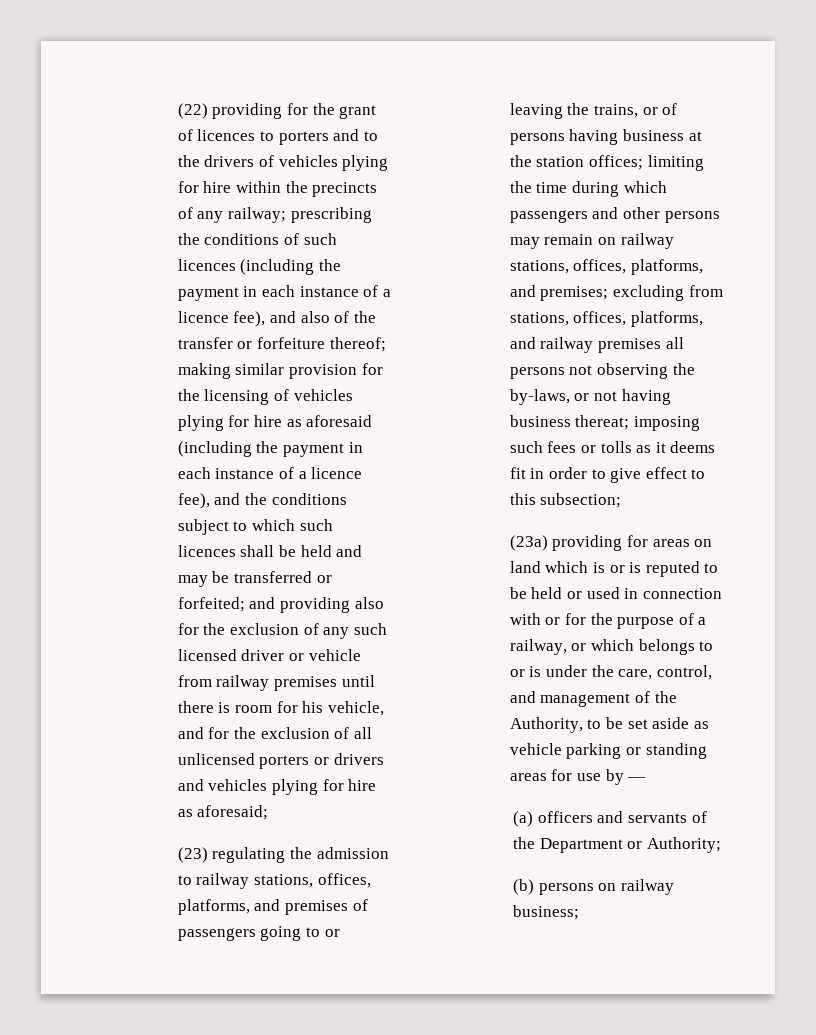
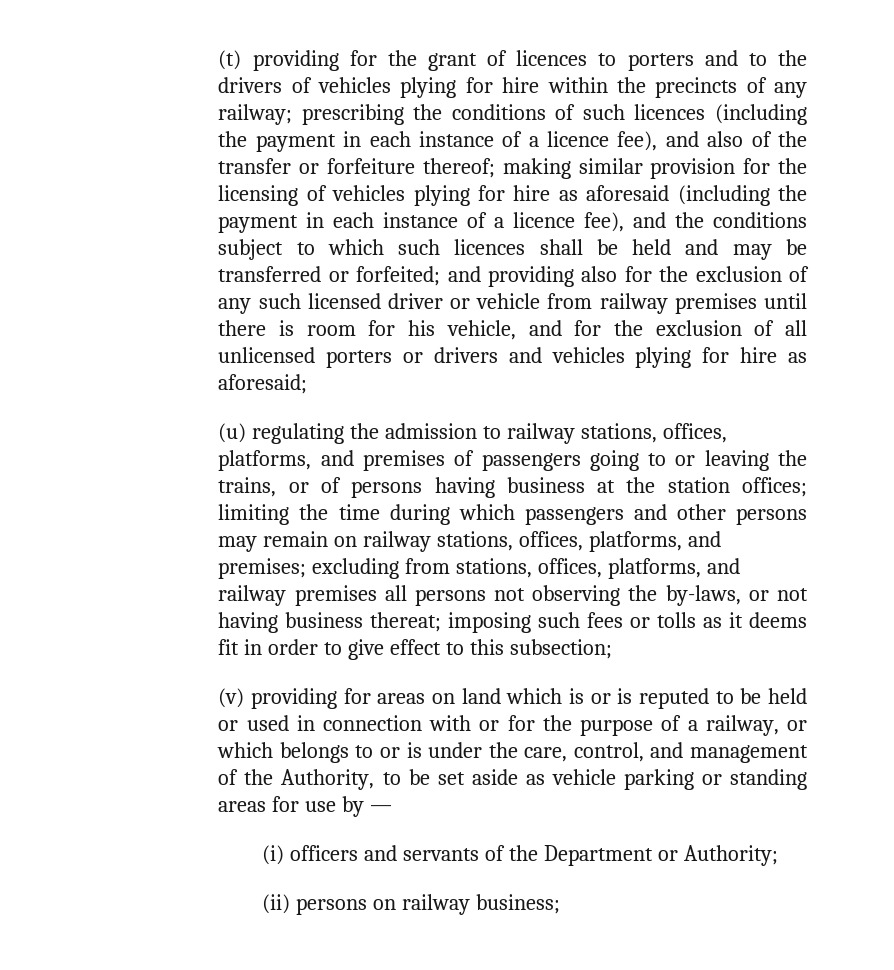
[177,103,208,119] (22) -> [218,50,242,70] (t)
[177,847,208,863] (23) -> [218,423,247,443] (u)
[509,535,548,551] (23a) -> [218,688,245,708] (v)
[513,811,534,827] (a) -> [262,845,285,865] (i)
[513,879,535,895] (b) -> [262,894,291,914] (ii)

